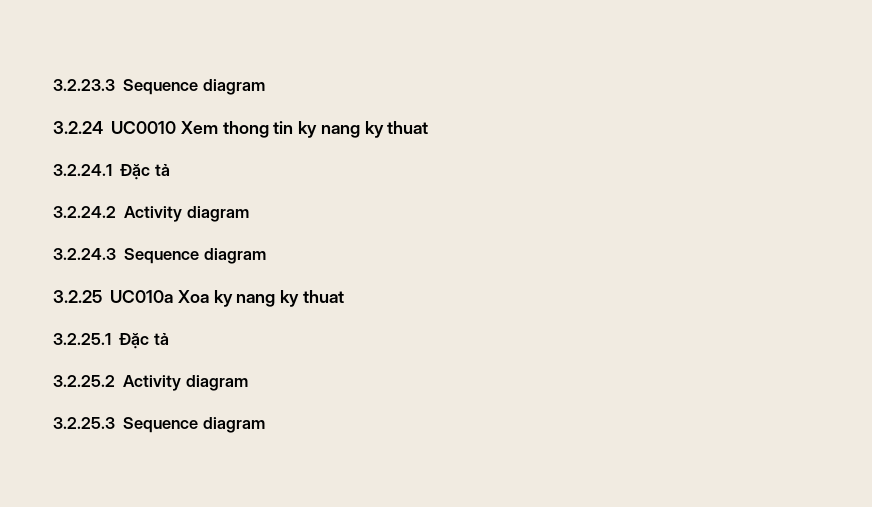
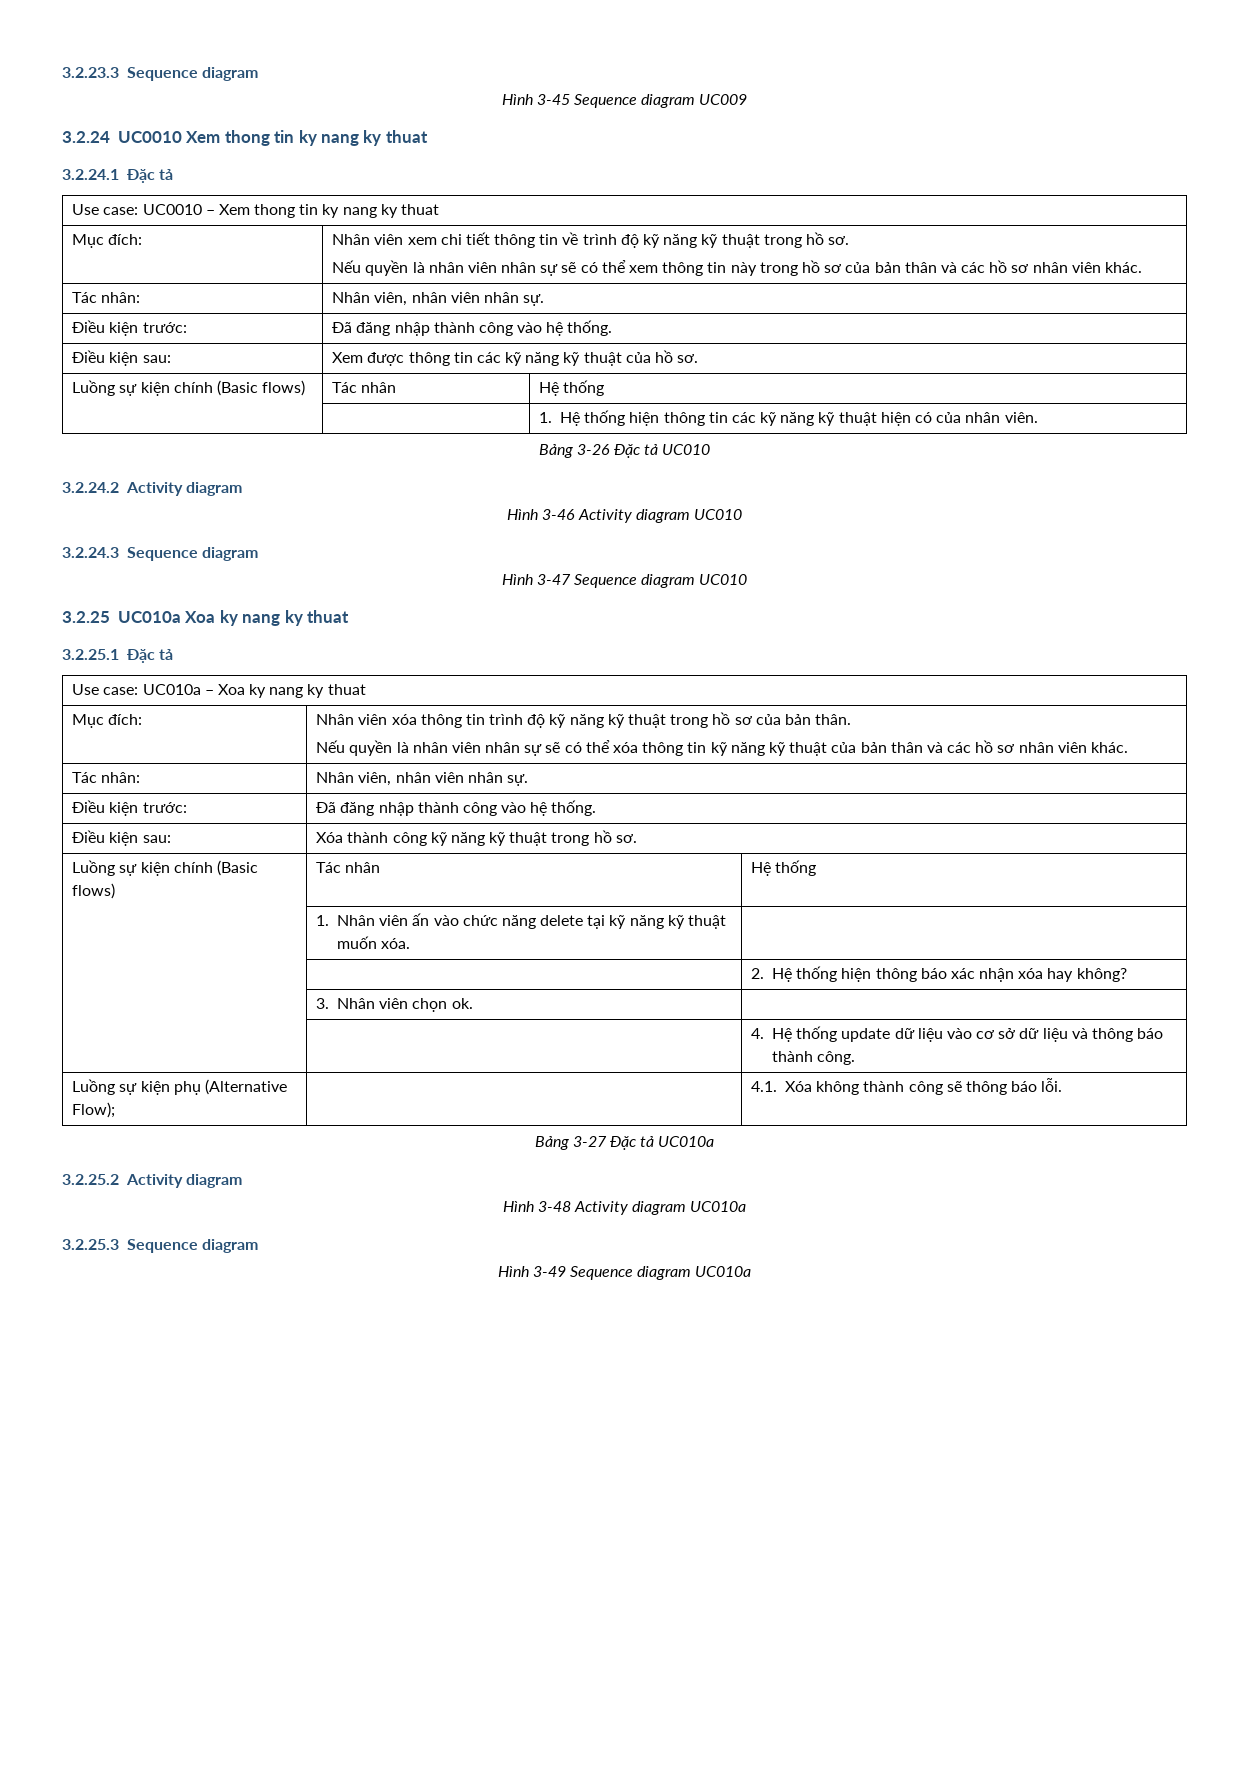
(265, 87) none -> [501,94,748,108] // Hình 3-45 Sequence diagram UC009
[53,206,249,222] [53,248,266,264] // 3.2.24.2 Activity diagram // 3.2.24.3 Sequence diagram -> [72,204,440,218] [72,234,143,248] [332,232,850,248] [332,260,1143,276] [72,292,141,303] [332,292,545,306] [72,320,187,336] [332,320,613,336] [72,350,171,366] [332,350,699,366] [72,380,306,396] [332,382,397,393] [539,380,605,396] [539,410,1038,426] [538,444,711,458] [62,482,242,496] [506,509,743,523] [62,547,258,561] [501,574,748,588] // Use case: UC0010 – Xem thong tin ky nang ky thuat // Mục đích: | Nhân viên xem chi tiết thông tin về trình độ kỹ năng kỹ thuật trong hồ sơ. // Nếu quyền là nhân viên nhân sự sẽ có thể xem thông tin này trong hồ sơ của bản thân và các hồ sơ nhân viên khác. // Tác nhân: | Nhân viên, nhân viên nhân sự. // Điều kiện trước: | Đã đăng nhập thành công vào hệ thống. // Điều kiện sau: | Xem được thông tin các kỹ năng kỹ thuật của hồ sơ. // Luồng sự kiện chính (Basic flows) | Tác nhân | Hệ thống // | | 1. Hệ thống hiện thông tin các kỹ năng kỹ thuật hiện có của nhân viên. // Bảng 3-26 Đặc tả UC010 // 3.2.24.2 Activity diagram // Hình 3-46 Activity diagram UC010 // 3.2.24.3 Sequence diagram // Hình 3-47 Sequence diagram UC010
[53,375,248,391] [53,417,265,433] // 3.2.25.2 Activity diagram // 3.2.25.3 Sequence diagram -> [72,684,366,698] [72,714,143,728] [316,712,852,728] [316,740,1129,756] [72,772,141,783] [316,772,529,786] [72,800,187,816] [316,800,597,816] [72,830,171,846] [316,830,637,846] [72,860,258,876] [72,883,116,899] [316,862,381,873] [751,860,817,876] [316,913,726,929] [336,936,411,949] [751,966,1127,982] [316,998,473,1012] [751,1026,1164,1042] [771,1051,856,1065] [72,1079,287,1095] [72,1102,116,1118] [751,1078,1063,1095] [534,1136,715,1150] [62,1174,242,1188] [502,1201,747,1215] [62,1239,258,1253] [497,1266,752,1280] // Use case: UC010a – Xoa ky nang ky thuat // Mục đích: | Nhân viên xóa thông tin trình độ kỹ năng kỹ thuật trong hồ sơ của bản thân. // Nếu quyền là nhân viên nhân sự sẽ có thể xóa thông tin kỹ năng kỹ thuật của bản thân và các hồ sơ nhân viên khác. // Tác nhân: | Nhân viên, nhân viên nhân sự. // Điều kiện trước: | Đã đăng nhập thành công vào hệ thống. // Điều kiện sau: | Xóa thành công kỹ năng kỹ thuật trong hồ sơ. // Luồng sự kiện chính (Basic flows) | Tác nhân | Hệ thống // | 1. Nhân viên ấn vào chức năng delete tại kỹ năng kỹ thuật muốn xóa. | // | | 2. Hệ thống hiện thông báo xác nhận xóa hay không? // | 3. Nhân viên chọn ok. | // | | 4. Hệ thống update dữ liệu vào cơ sở dữ liệu và thông báo thành công. // Luồng sự kiện phụ (Alternative Flow); | | 4.1. Xóa không thành công sẽ thông báo lỗi. // Bảng 3-27 Đặc tả UC010a // 3.2.25.2 Activity diagram // Hình 3-48 Activity diagram UC010a // 3.2.25.3 Sequence diagram // Hình 3-49 Sequence diagram UC010a

